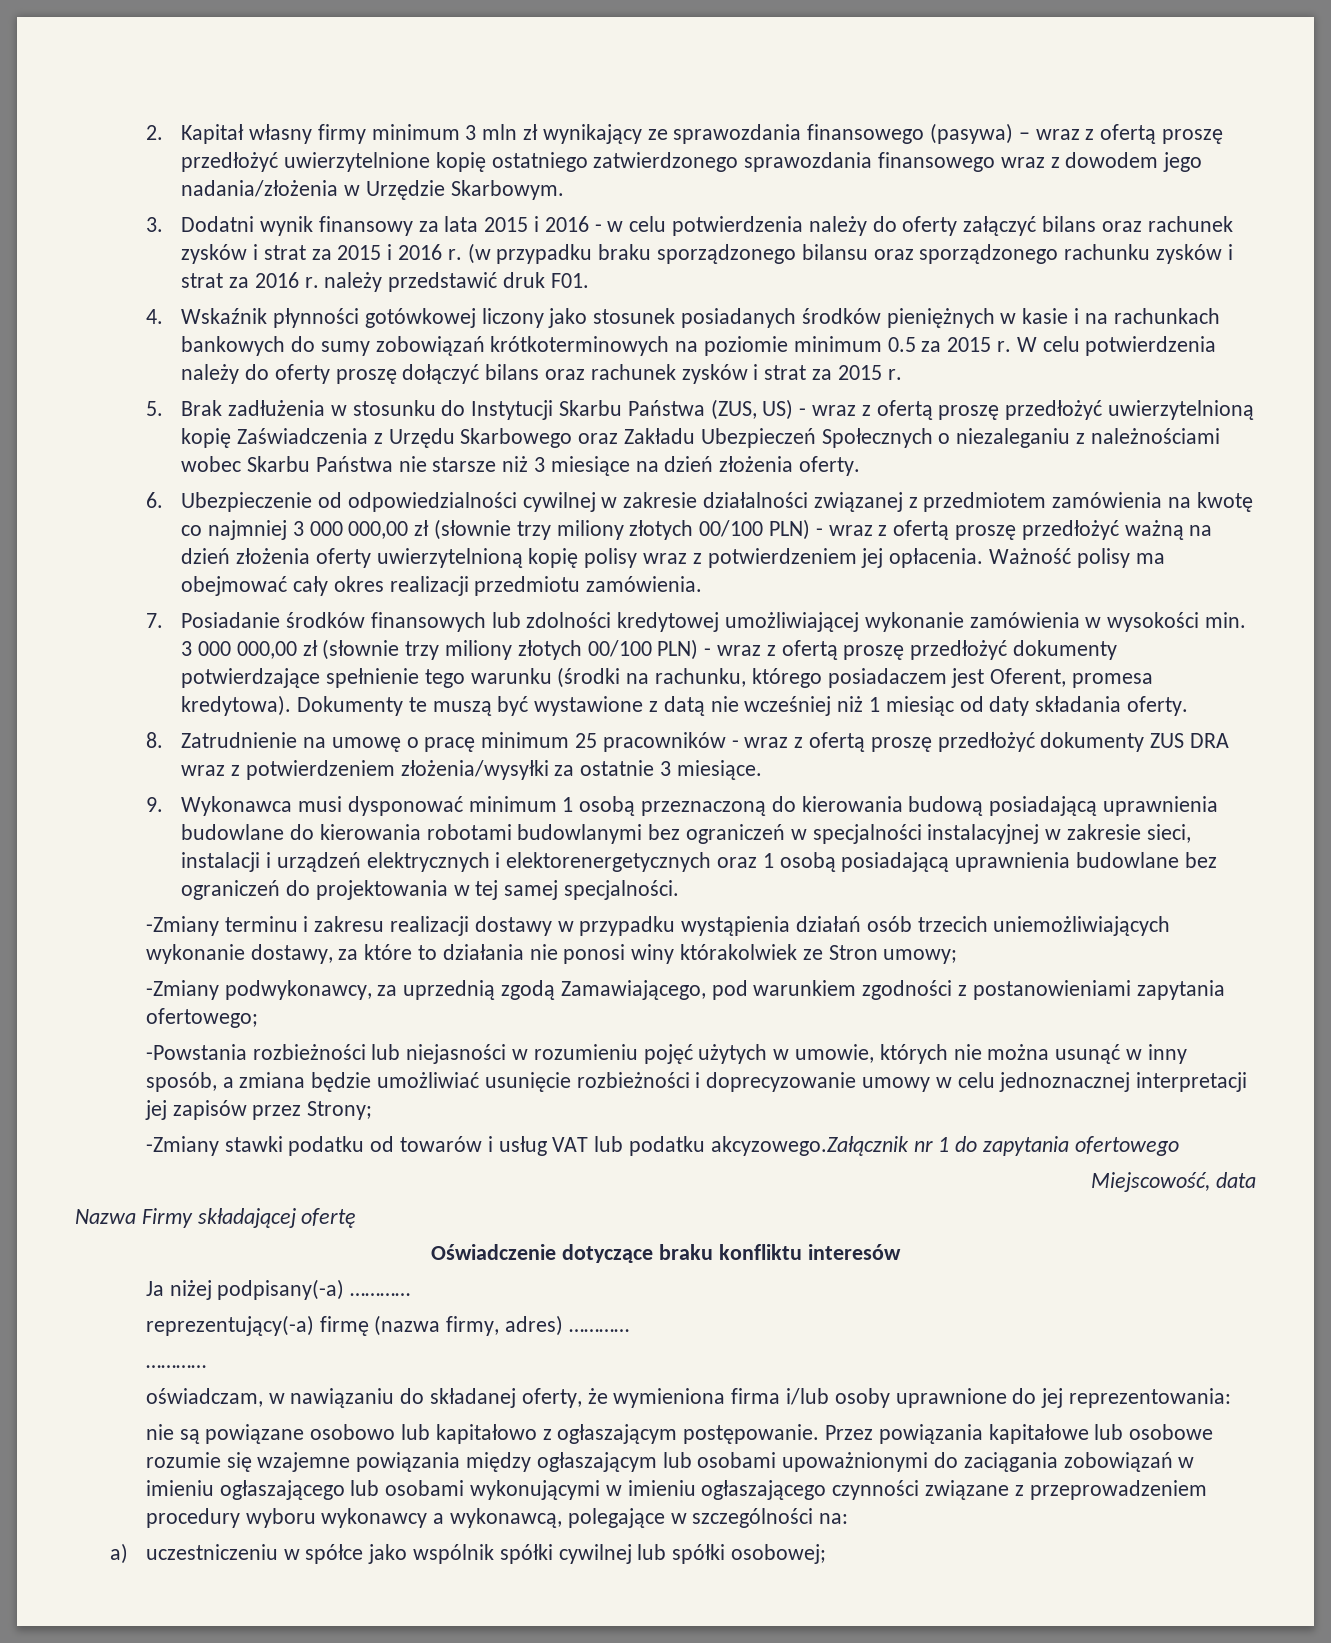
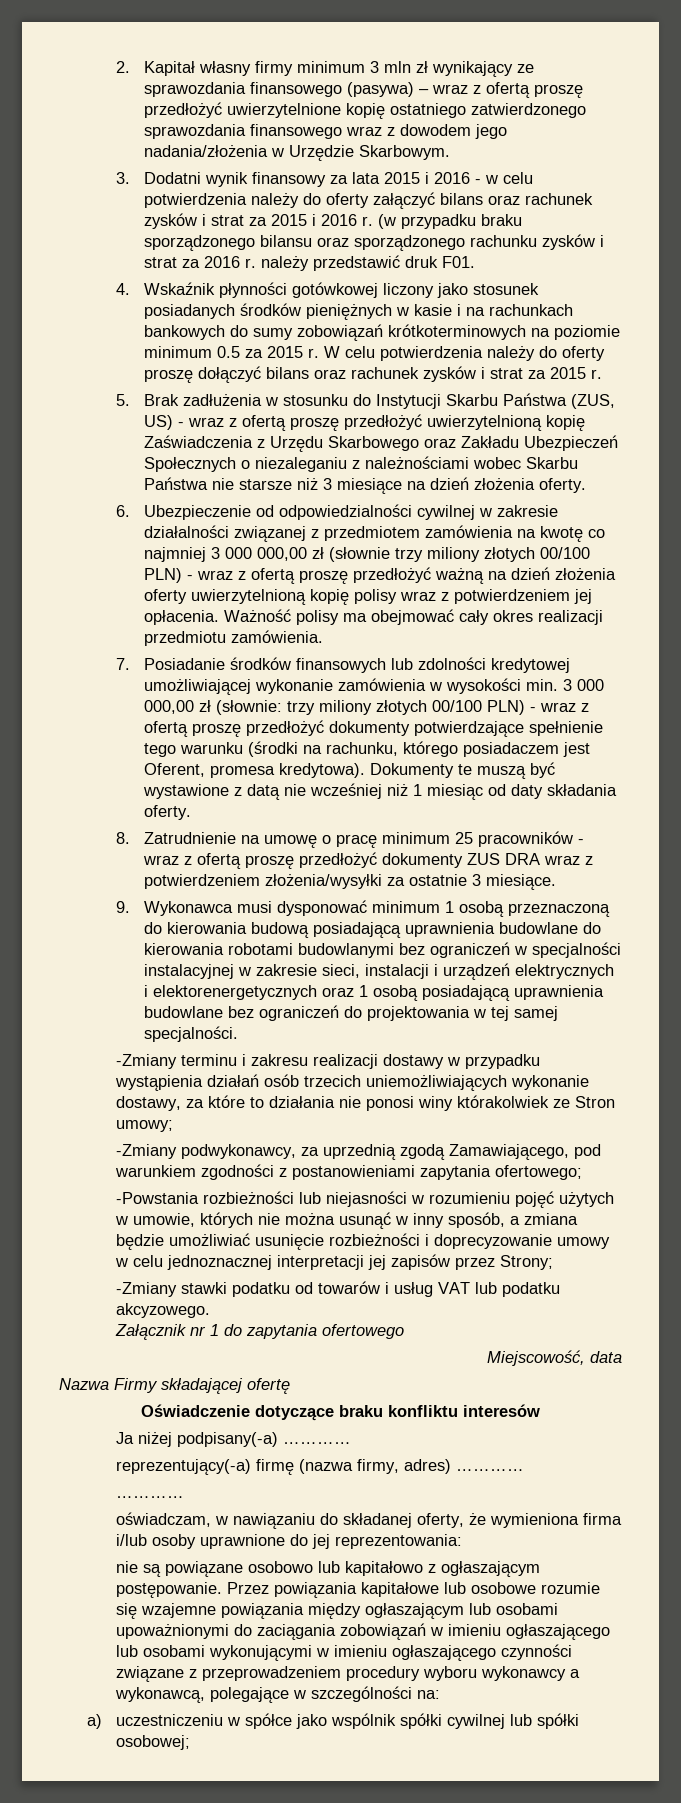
[322,639,400,660] (słownie -> [215,700,282,715] (słownie:
[710,1136,909,1156] akcyzowego.Załącznik -> [115,1303,210,1318] [114,1324,186,1340] akcyzowego. // Załącznik

